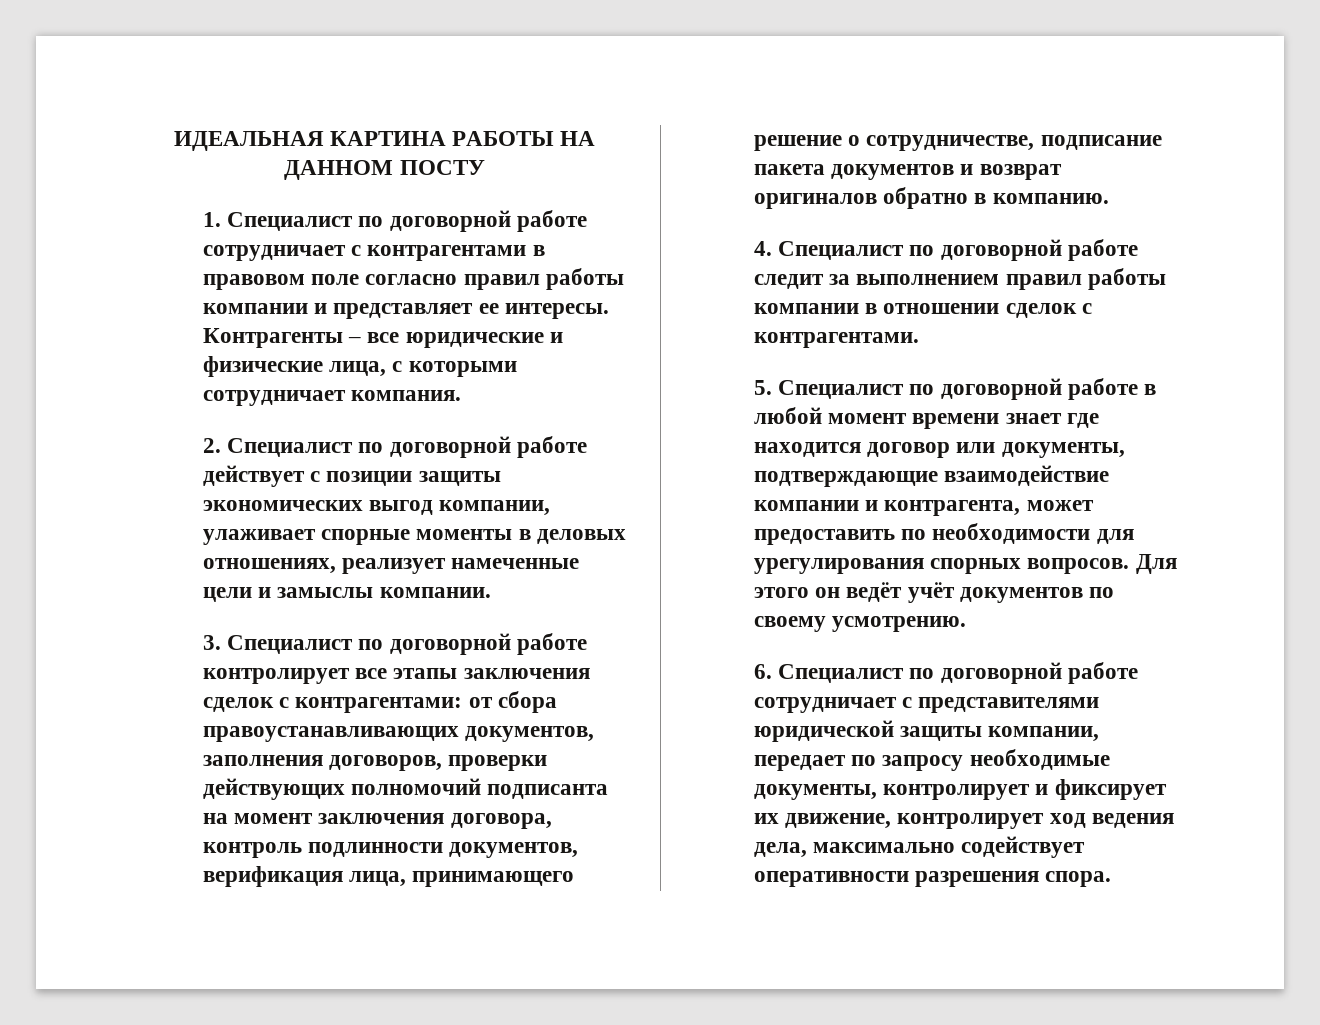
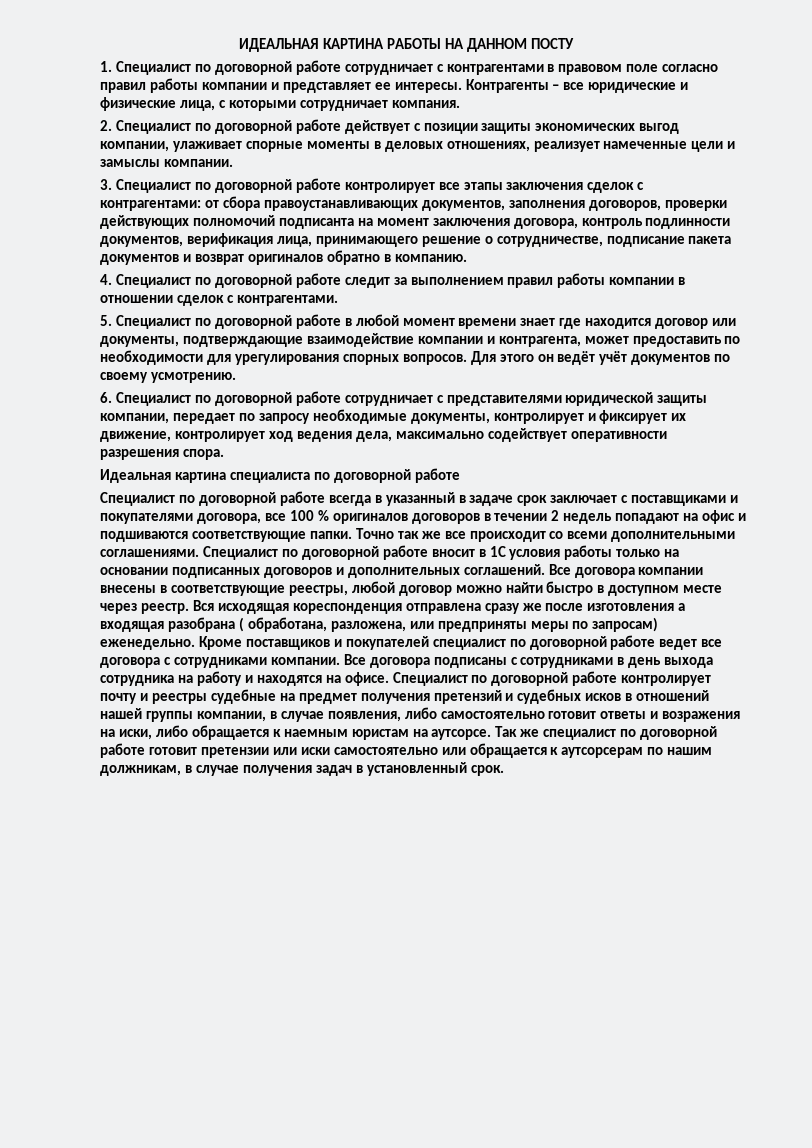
(1112, 879) none -> [100,468,460,483] [100,491,739,506] [100,510,746,524] [100,528,736,542] [100,545,680,560] [100,564,704,578] [100,581,723,596] [100,600,686,614] [100,617,659,632] [100,635,723,650] [100,654,714,668] [100,671,712,686] [100,689,710,704] [100,707,741,722] [100,725,718,740] [100,743,713,758] [100,762,504,776] // Идеальная картина специалиста по договорной работе // Специалист по договорной работе всегда в указанный в задаче срок заключает с поставщиками и покупателями договора, все 100 % оригиналов договоров в течении 2 недель попадают на офис и подшиваются соответствующие папки. Точно так же все происходит со всеми дополнительными соглашениями. Специалист по договорной работе вносит в 1С условия работы только на основании подписанных договоров и дополнительных соглашений. Все договора компании внесены в соответствующие реестры, любой договор можно найти быстро в доступном месте через реестр. Вся исходящая кореспонденция отправлена сразу же после изготовления а входящая разобрана ( обработана, разложена, или предприняты меры по запросам) еженедельно. Кроме поставщиков и покупателей специалист по договорной работе ведет все договора с сотрудниками компании. Все договора подписаны с сотрудниками в день выхода сотрудника на работу и находятся на офисе. Специалист по договорной работе контролирует почту и реестры судебные на предмет получения претензий и судебных исков в отношений нашей группы компании, в случае появления, либо самостоятельно готовит ответы и возражения на иски, либо обращается к наемным юристам на аутсорсе. Так же специалист по договорной работе готовит претензии или иски самостоятельно или обращается к аутсорсерам по нашим должникам, в случае получения задач в установленный срок.

